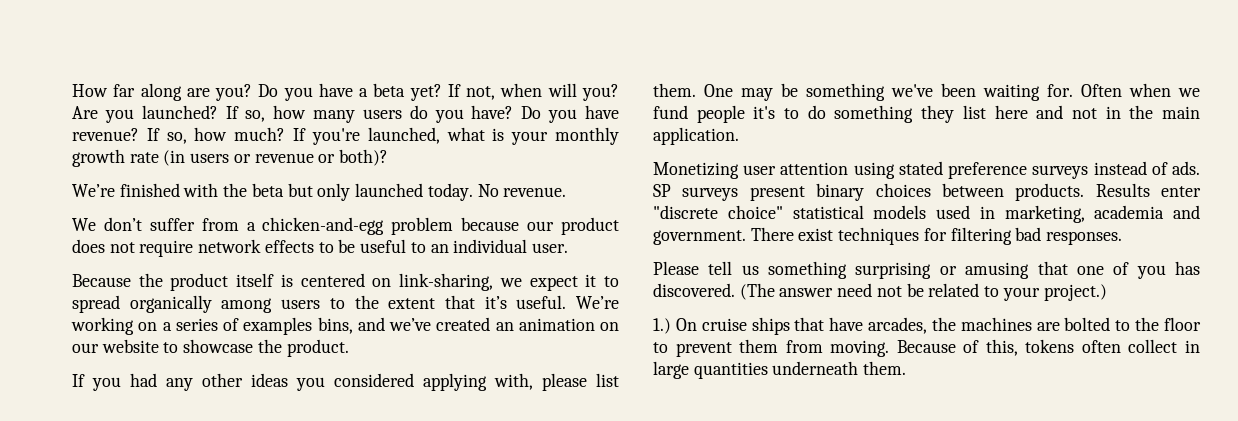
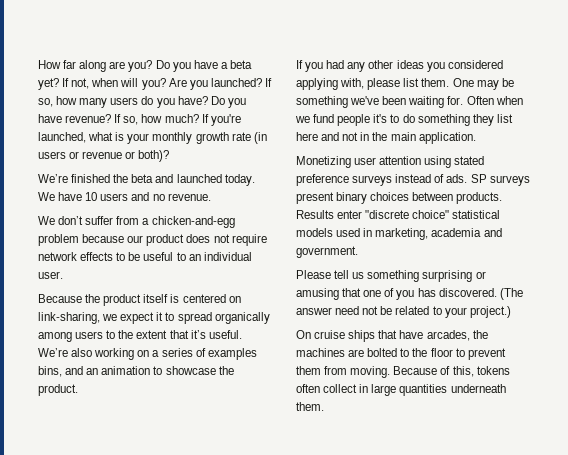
[183,183,219,197] with -> (111, 178) none
[287,183,499,201] but only launched today. No -> [155,174,255,186] [38,192,165,201] and launched today. We have 10 users and no
(619, 302) none -> [71,348,93,357] also
[389,317,619,331] [72,339,159,353] we’ve created an animation on our website -> [86,366,151,375] an animation
[750,227,1123,245] There exist techniques for filtering bad responses. -> (358, 252) none
[653,318,671,334] 1.) -> (511, 312) none

